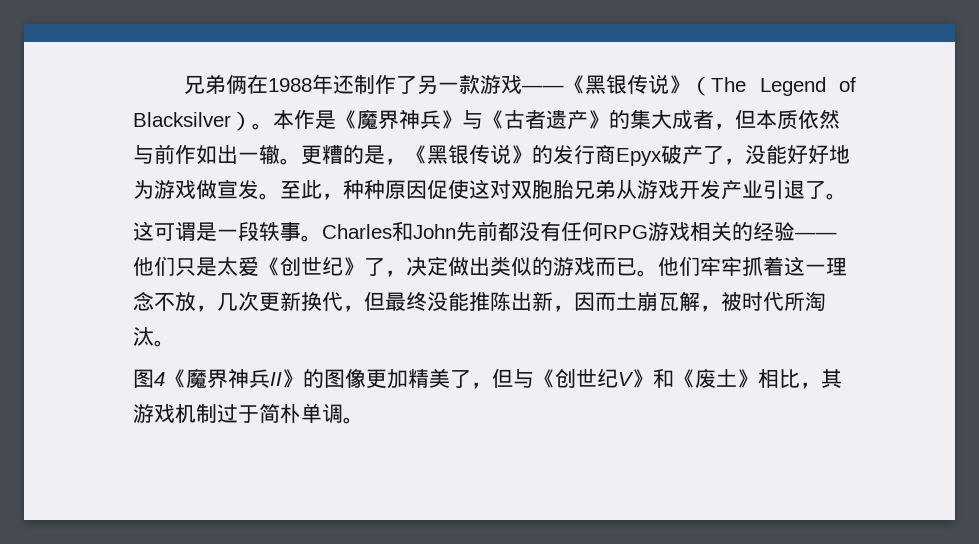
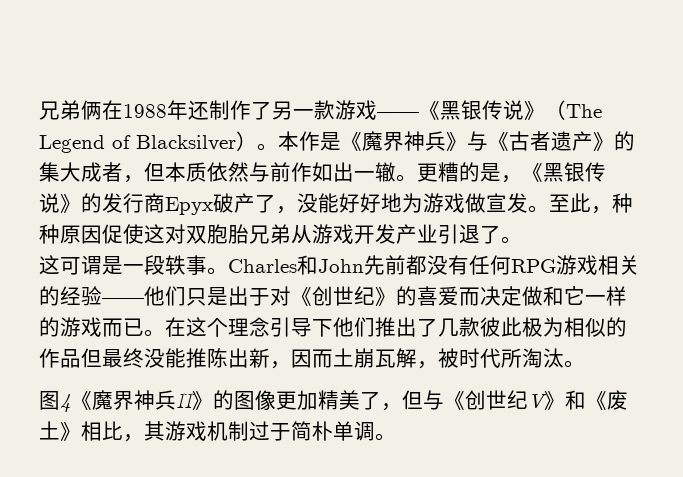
[217,256,259,276] 太爱 -> [228,286,291,306] 出于对
[364,256,847,277] [133,291,364,312] 了，决定做出类似的游戏而已。他们牢牢抓着这一理念不放，几次更新换代， -> [396,286,627,306] [39,317,627,337] [39,348,81,368] 的喜爱而决定做和它一样的游戏而已。在这个理念引导下他们推出了几款彼此极为相似的作品

